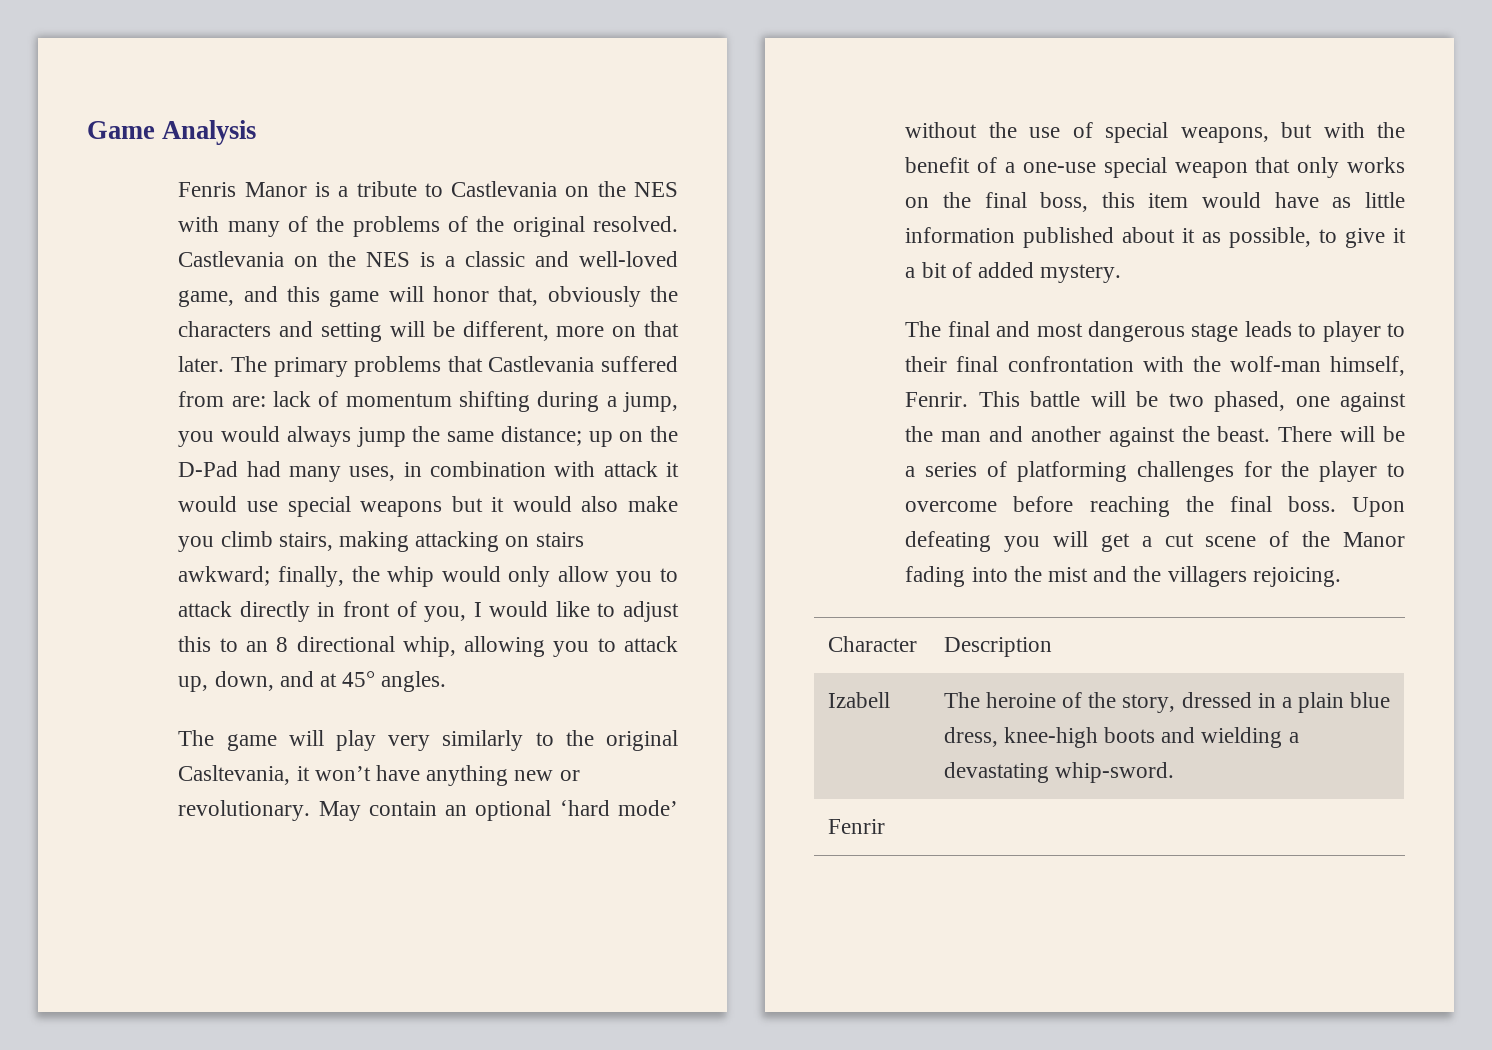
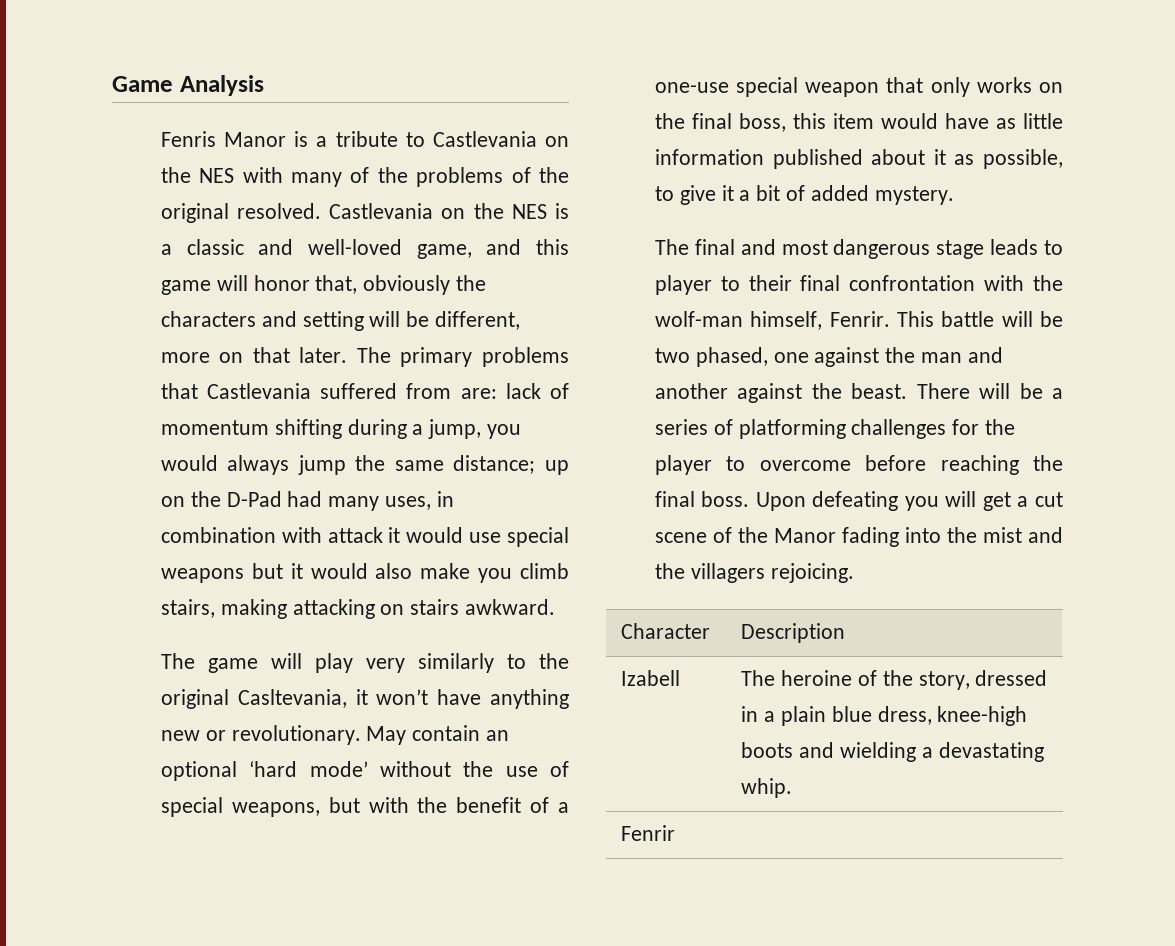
[178,566,678,587] [178,601,679,622] [178,636,679,657] [178,671,447,692] awkward; finally, the whip would only allow you to attack directly in front of you, I would like to adjust this to an 8 directional whip, allowing you to attack up, down, and at 45° angles. -> [464,599,555,615] awkward.
[1054,762,1174,783] whip-sword. -> [741,778,793,798] whip.

